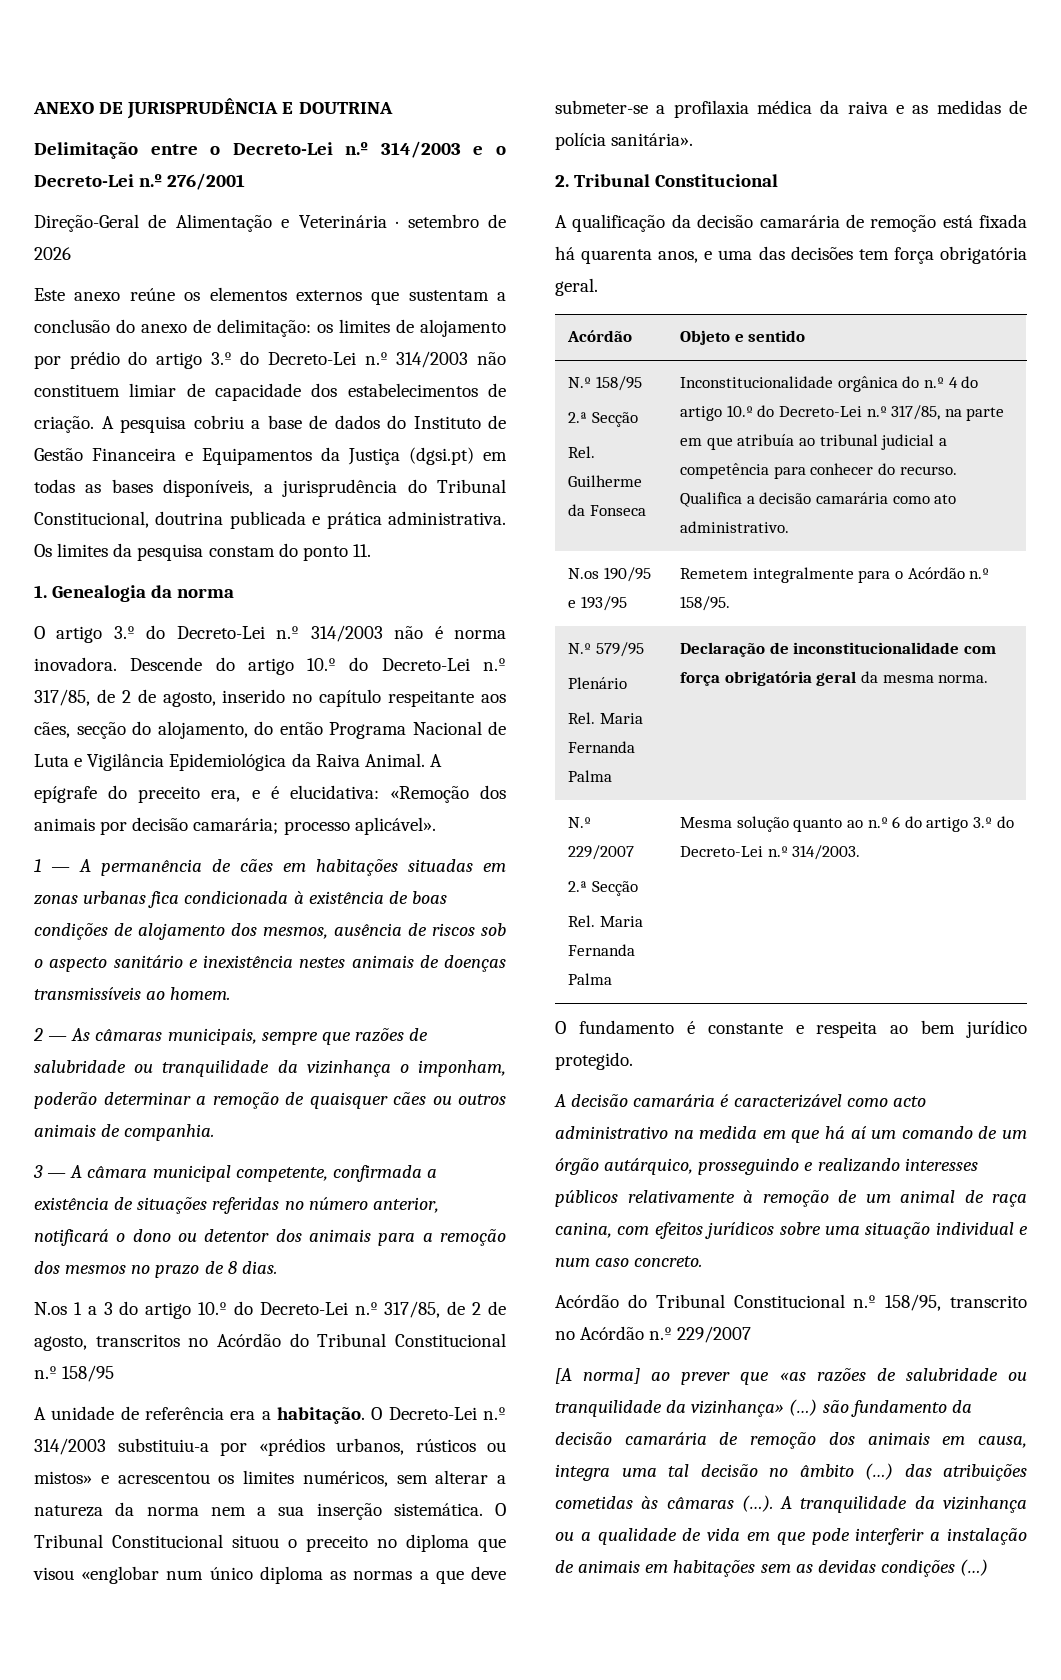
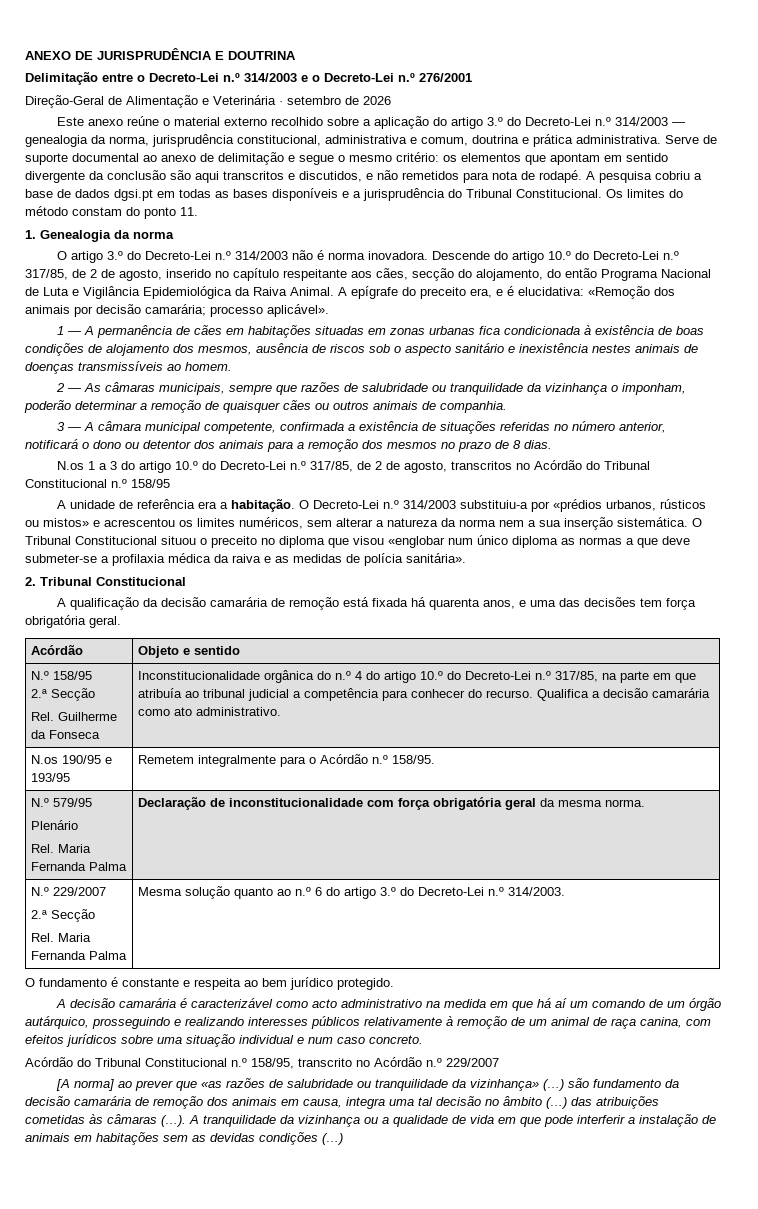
[184,287,506,305] [34,319,506,337] [34,351,120,369] os elementos externos que sustentam a conclusão do anexo de delimitação: os limites de alojamento por prédio -> [162,116,429,129] o material externo recolhido sobre a aplicação
[477,352,507,365] [34,383,506,401] [34,416,94,433] não constituem limiar de capacidade dos estabelecimentos de criação. -> [671,122,685,126] [25,134,717,147] [25,152,668,165] [25,170,582,183] — genealogia da norma, jurisprudência constitucional, administrativa e comum, doutrina e prática administrativa. Serve de suporte documental ao anexo de delimitação e segue o mesmo critério: os elementos que apontam em sentido divergente da conclusão são aqui transcritos e discutidos, e não remetidos para nota de rodapé.
[387,415,506,429] [34,447,474,465] do Instituto de Gestão Financeira e Equipamentos da Justiça (dgsi.pt) -> [114,189,153,201] dgsi.pt
[163,479,254,497] disponíveis, -> [272,188,349,201] disponíveis e
[34,511,506,529] [34,543,204,561] Constitucional, doutrina publicada e prática administrativa. Os limites da pesquisa -> [516,189,683,198] [25,206,68,216] Constitucional. Os limites do método

